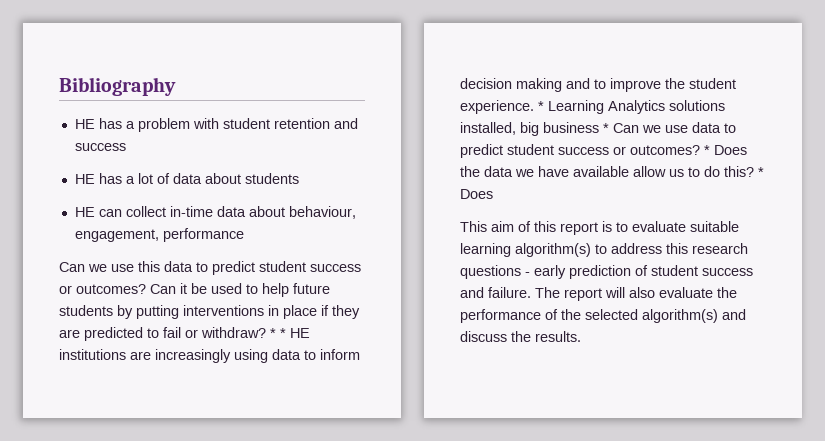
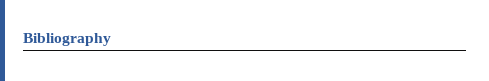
[74,118,358,132] [74,143,126,151] [74,173,299,184] [74,206,356,219] [74,228,244,242] [59,261,361,275] [59,283,330,297] [59,305,360,319] [59,327,310,341] [59,349,360,363] [460,78,736,92] [460,100,725,114] [460,122,736,136] [460,144,747,158] [460,166,764,177] [460,189,493,199] [460,221,739,235] [460,243,748,257] [460,265,753,279] [460,287,737,301] [460,309,746,323] [460,331,581,342] // HE has a problem with student retention and success // HE has a lot of data about students // HE can collect in-time data about behaviour, engagement, performance // Can we use this data to predict student success or outcomes? Can it be used to help future students by putting interventions in place if they are predicted to fail or withdraw? * * HE institutions are increasingly using data to inform decision making and to improve the student experience. * Learning Analytics solutions installed, big business * Can we use data to predict student success or outcomes? * Does the data we have available allow us to do this? * Does // This aim of this report is to evaluate suitable learning algorithm(s) to address this research questions - early prediction of student success and failure. The report will also evaluate the performance of the selected algorithm(s) and discuss the results. -> (111, 39) none

